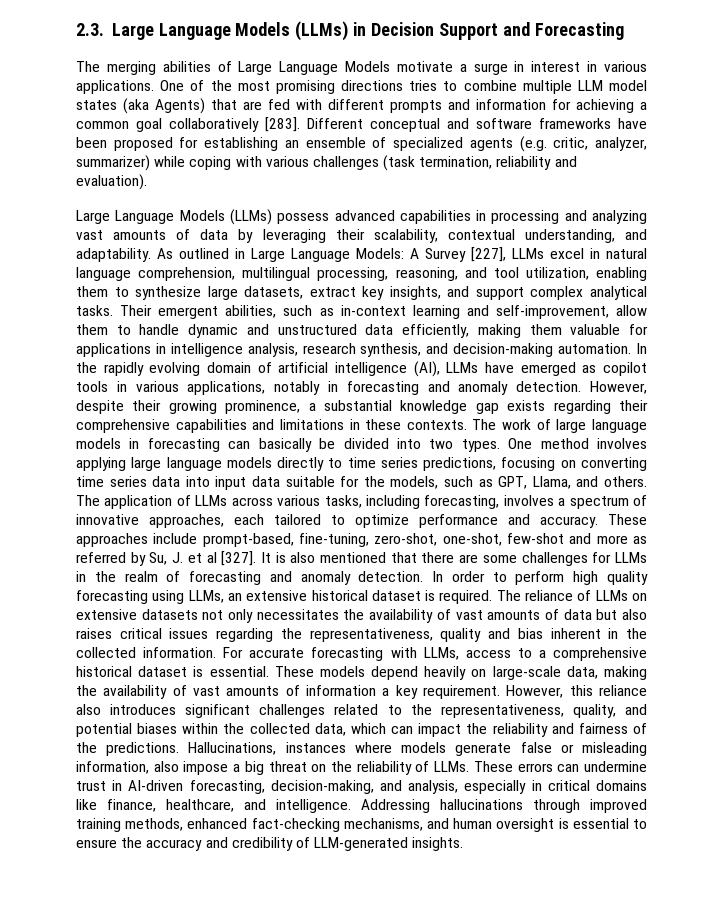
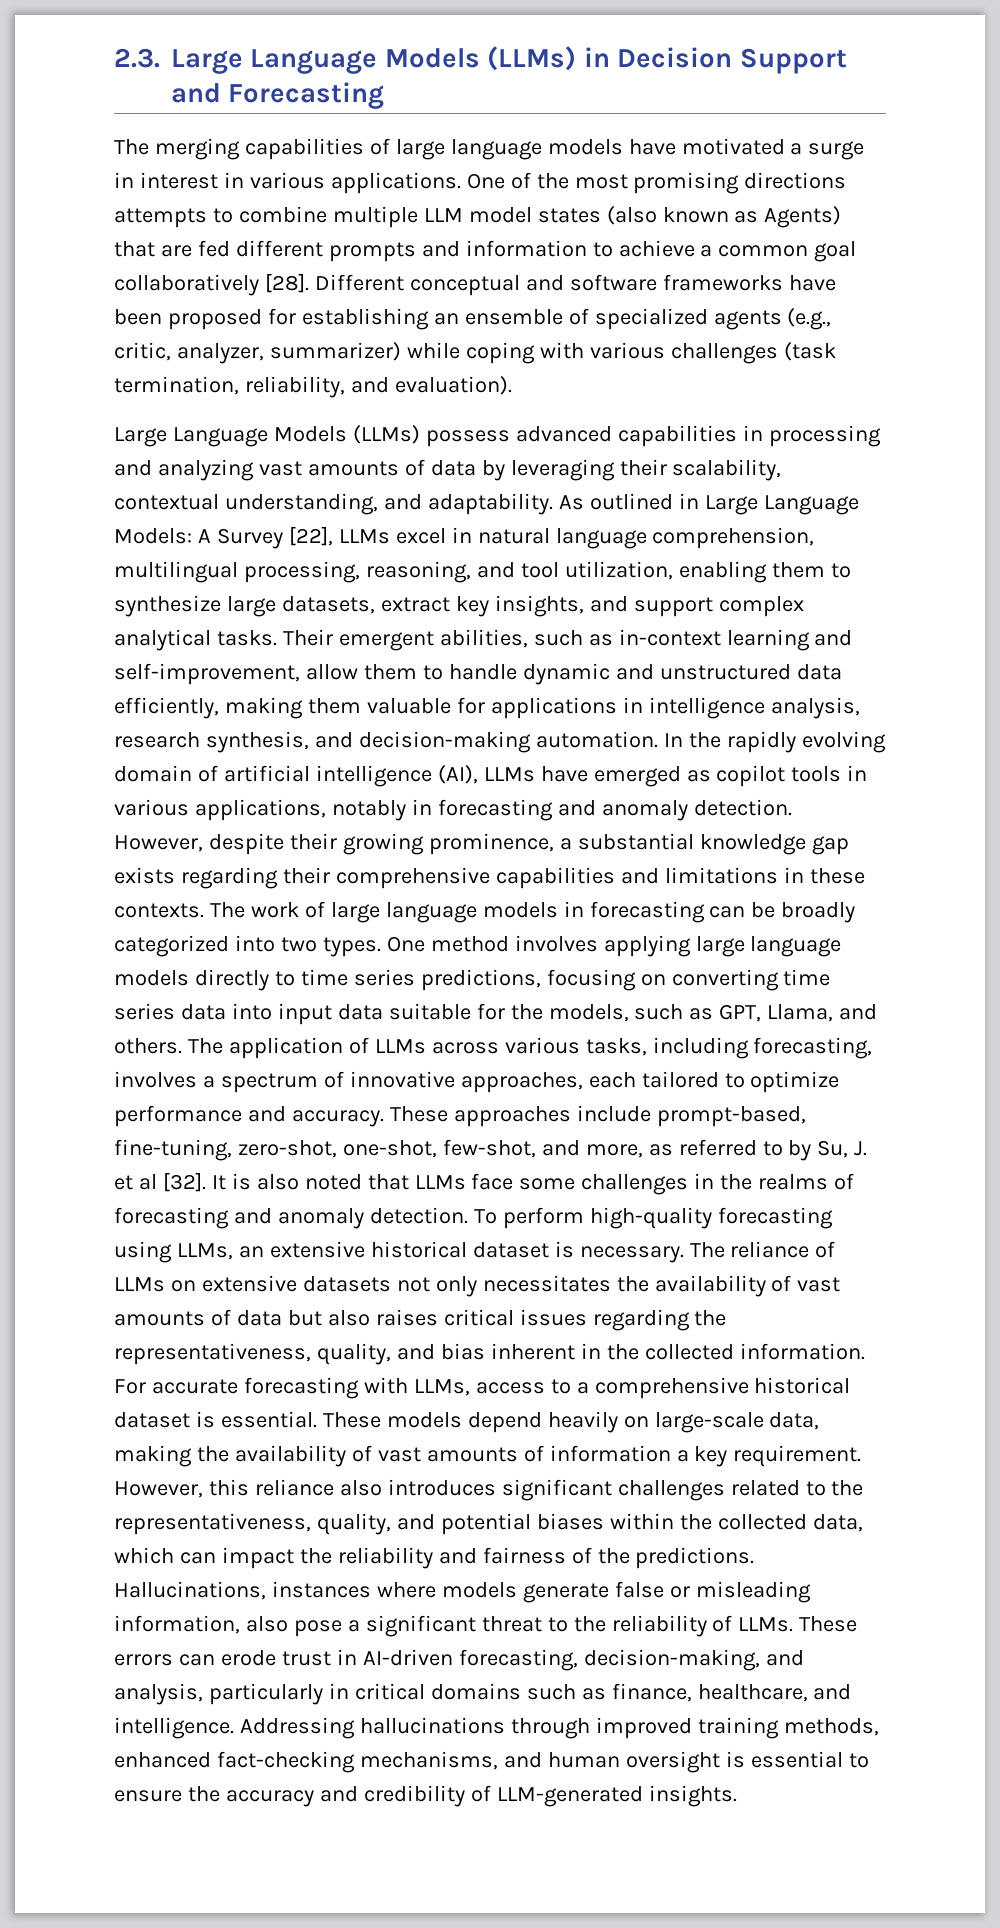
[162,61,453,75] abilities of Large Language Models motivate -> [244,138,785,160] capabilities of large language models have motivated
[409,80,438,91] tries -> [114,208,207,228] attempts
[123,98,149,114] (aka -> [606,206,759,225] (also known as
[296,99,322,110] with -> (230, 248) none
[552,99,634,113] for achieving -> [592,240,695,257] to achieve
[265,117,300,132] [283]. -> [264,273,309,293] [28].
[519,136,547,152] (e.g. -> [787,308,832,330] (e.g.,
[496,156,552,170] reliability -> [244,376,345,398] reliability,
[471,247,506,262] [227], -> [288,526,333,546] [22],
[258,438,389,452] basically be divided -> [751,902,856,923] [114,935,229,957] be broadly categorized
[506,533,628,544] few-shot and more -> [442,1139,643,1158] few-shot, and more,
(126, 557) none -> [762,1141,783,1156] to
[221,551,257,566] [327]. -> [162,1172,206,1192] [32].
[320,552,647,566] [76,571,158,582] mentioned that there are some challenges for LLMs in the realm -> [304,1173,829,1195] noted that LLMs face some challenges in the realms
[432,571,648,585] In order to perform high quality -> [473,1207,712,1229] To perform high-quality
[439,590,493,604] required. -> [579,1246,684,1263] necessary.
[440,628,482,642] quality -> [316,1343,391,1365] quality,
[183,761,327,775] impose a big threat on -> [293,1615,568,1637] pose a significant threat to
[584,761,647,772] undermine -> [220,1650,276,1666] erode
[464,780,527,794] especially -> [208,1683,323,1705] particularly
[76,799,97,810] like -> [526,1684,606,1700] such as

